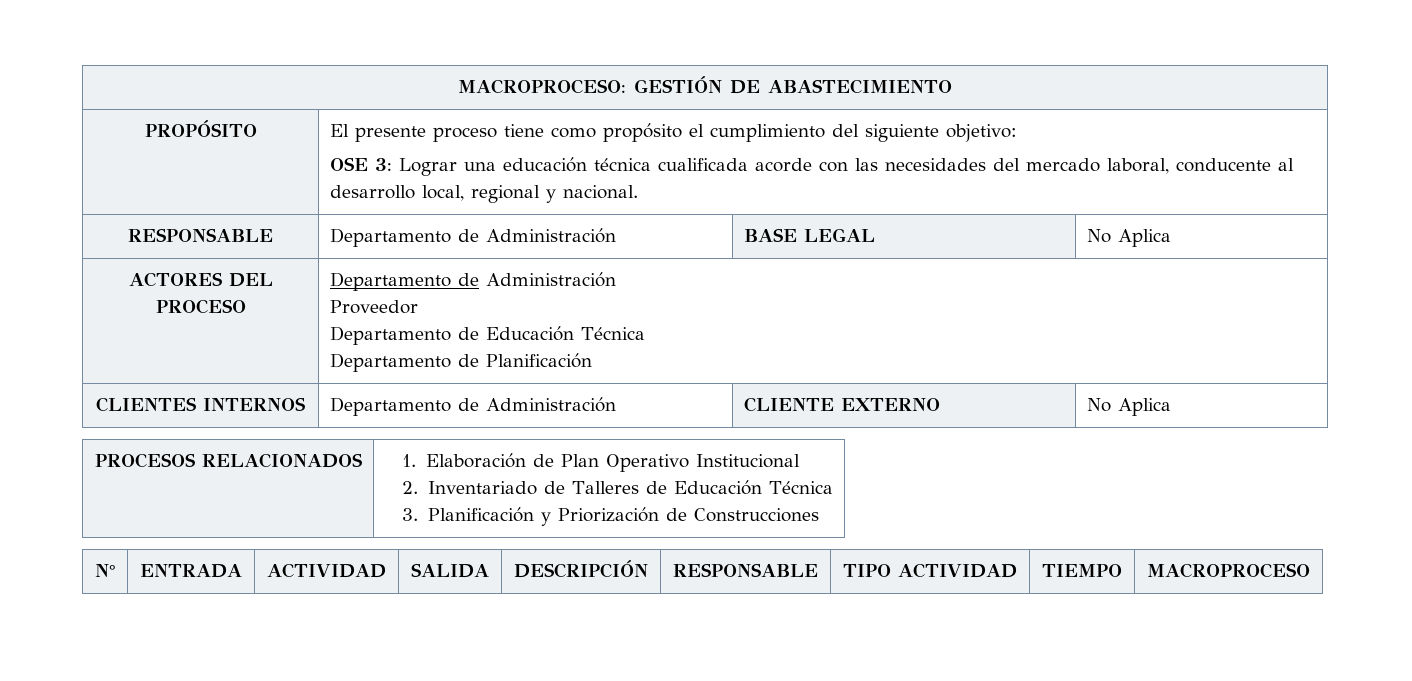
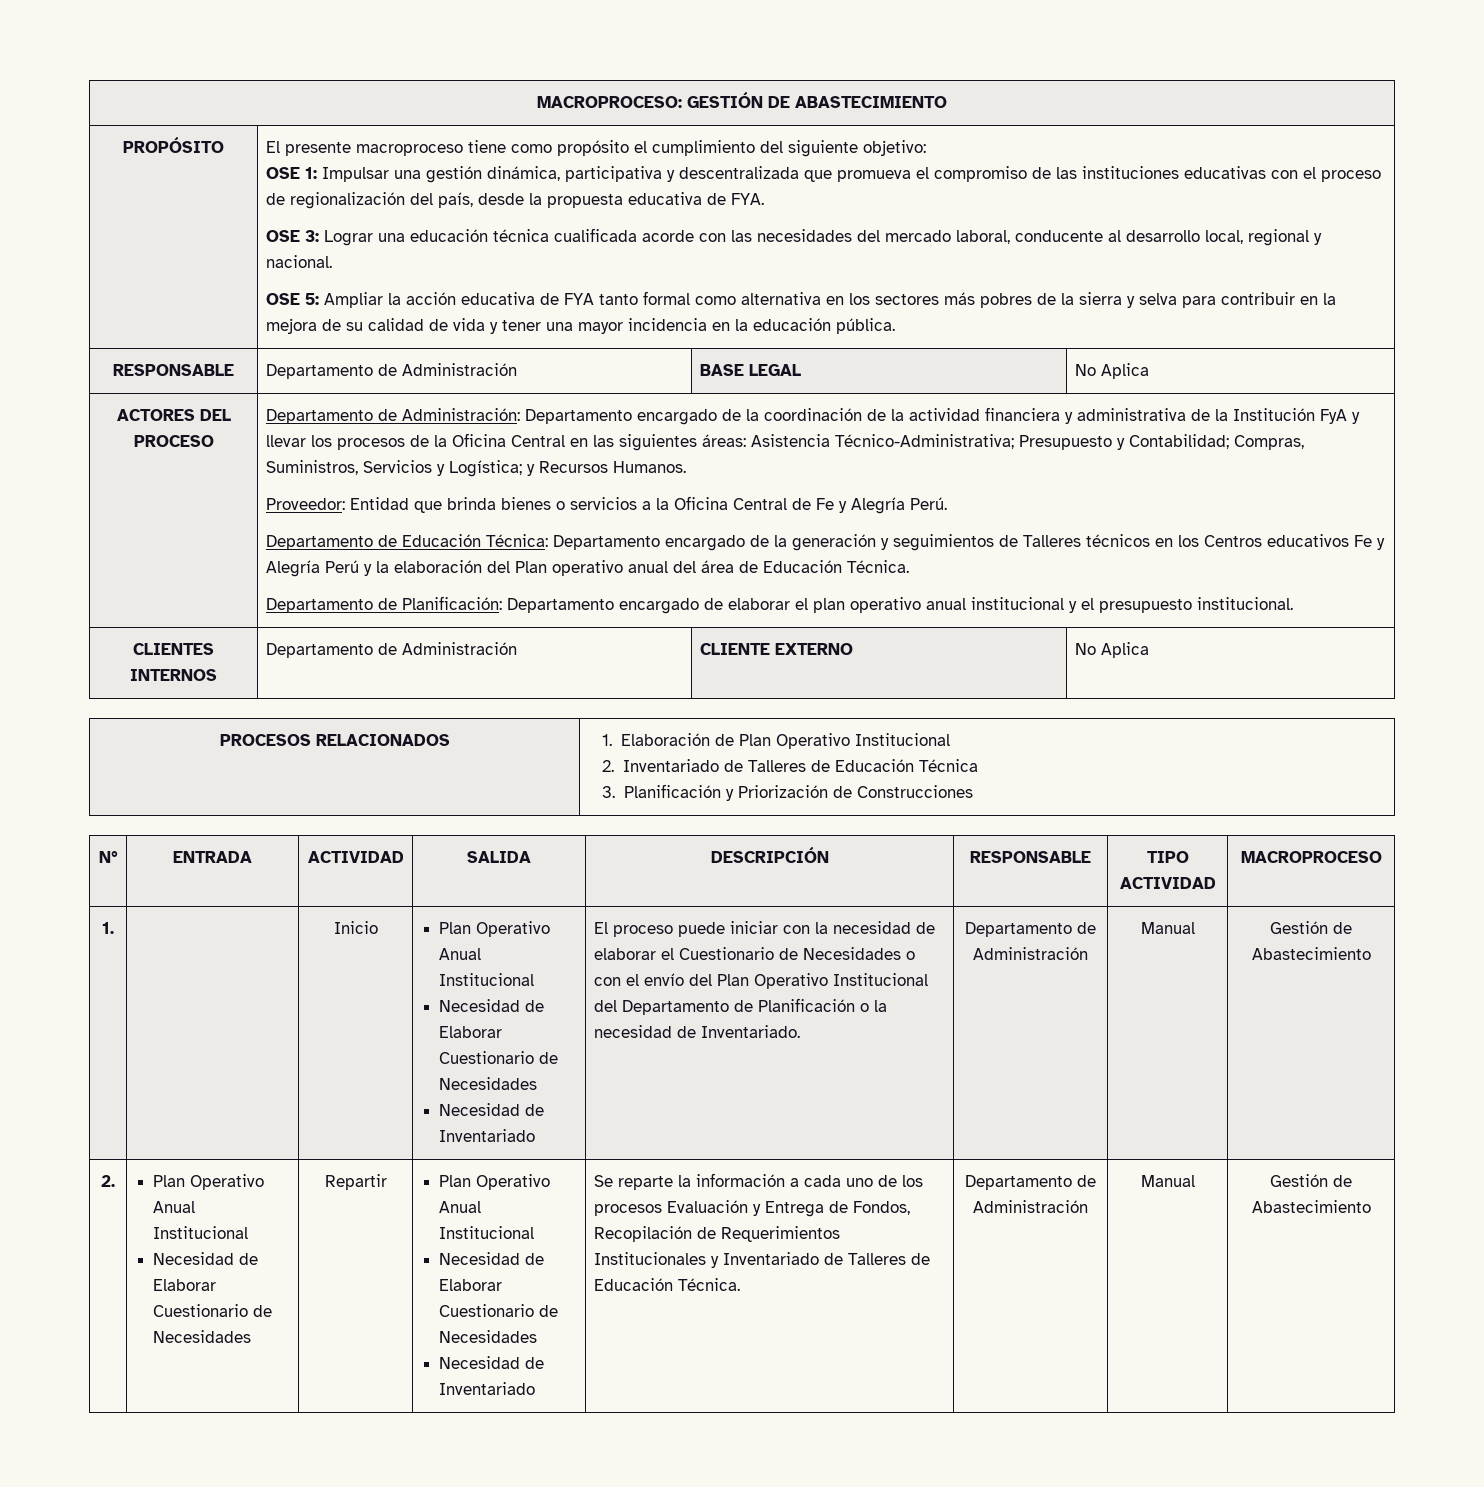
[432,127,497,142] proceso -> [355,144,463,156] macroproceso
(1017, 133) none -> [265,166,1381,183] [265,192,764,209] // OSE 1: Impulsar una gestión dinámica, participativa y descentralizada que promueva el compromiso de las instituciones educativas con el proceso de regionalización del país, desde la propuesta educativa de FYA.
(638, 192) none -> [265,291,1336,308] [265,318,895,334] // OSE 5: Ampliar la acción educativa de FYA tanto formal como alternativa en los sectores más pobres de la sierra y selva para contribuir en la mejora de su calidad de vida y tener una mayor incidencia en la educación pública.
[485,272,616,287] [329,300,418,314] [329,326,645,345] [329,353,592,372] Administración // Proveedor // Departamento de Educación Técnica // Departamento de Planificación -> [401,407,1360,425] [265,433,1304,451] [265,460,686,477] [265,496,947,514] [265,534,1385,551] [265,560,909,577] [265,596,1293,614] Administración: Departamento encargado de la coordinación de la actividad financiera y administrativa de la Institución FyA y llevar los procesos de la Oficina Central en las siguientes áreas: Asistencia Técnico-Administrativa; Presupuesto y Contabilidad; Compras, Suministros, Servicios y Logística; y Recursos Humanos. // Proveedor: Entidad que brinda bienes o servicios a la Oficina Central de Fe y Alegría Perú. // Departamento de Educación Técnica: Departamento encargado de la generación y seguimientos de Talleres técnicos en los Centros educativos Fe y Alegría Perú y la elaboración del Plan operativo anual del área de Educación Técnica. // Departamento de Planificación: Departamento encargado de elaborar el plan operativo anual institucional y el presupuesto institucional.
[1042,564,1122,577] [1147,563,1310,578] TIEMPO | MACROPROCESO -> [1240,851,1382,863] [102,922,114,934] [333,921,378,934] [439,921,551,937] [439,948,482,960] [439,973,535,986] [439,999,545,1012] [439,1026,503,1038] [439,1051,559,1064] [439,1077,538,1090] [439,1103,545,1116] [439,1129,536,1142] [593,921,935,937] [593,947,915,960] [593,973,928,989] [593,998,887,1015] [593,1025,800,1038] [965,922,1096,937] [973,947,1088,960] [1140,922,1195,934] [1270,921,1352,934] [1251,947,1371,960] [101,1175,115,1187] [153,1174,265,1190] [153,1201,196,1213] [153,1226,249,1239] [153,1252,259,1265] [153,1279,217,1291] [153,1304,273,1317] [153,1330,252,1343] [324,1174,387,1190] [439,1174,551,1190] [439,1201,482,1213] [439,1226,535,1239] [439,1252,545,1265] [439,1279,503,1291] [439,1304,559,1317] [439,1330,538,1343] [439,1356,545,1369] [439,1382,536,1395] [593,1173,923,1190] [593,1200,910,1217] [593,1226,840,1242] [593,1252,930,1268] [593,1278,740,1291] [965,1175,1096,1190] [973,1200,1088,1213] [1140,1175,1195,1187] [1270,1174,1352,1187] [1251,1200,1371,1213] MACROPROCESO // 1. | | Inicio | Plan Operativo Anual Institucional // Necesidad de Elaborar Cuestionario de Necesidades // Necesidad de Inventariado | El proceso puede iniciar con la necesidad de elaborar el Cuestionario de Necesidades o con el envío del Plan Operativo Institucional del Departamento de Planificación o la necesidad de Inventariado. | Departamento de Administración | Manual | Gestión de Abastecimiento // 2. | Plan Operativo Anual Institucional // Necesidad de Elaborar Cuestionario de Necesidades | Repartir | Plan Operativo Anual Institucional // Necesidad de Elaborar Cuestionario de Necesidades // Necesidad de Inventariado | Se reparte la información a cada uno de los procesos Evaluación y Entrega de Fondos, Recopilación de Requerimientos Institucionales y Inventariado de Talleres de Educación Técnica. | Departamento de Administración | Manual | Gestión de Abastecimiento

